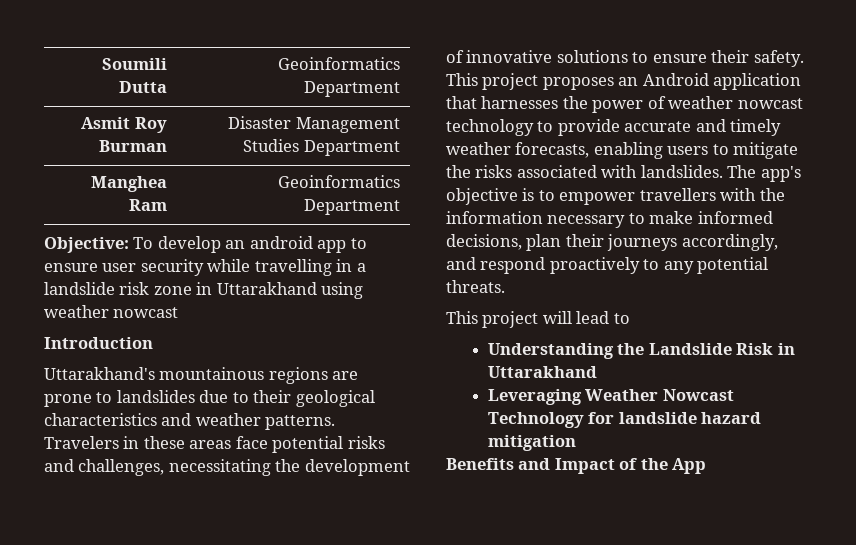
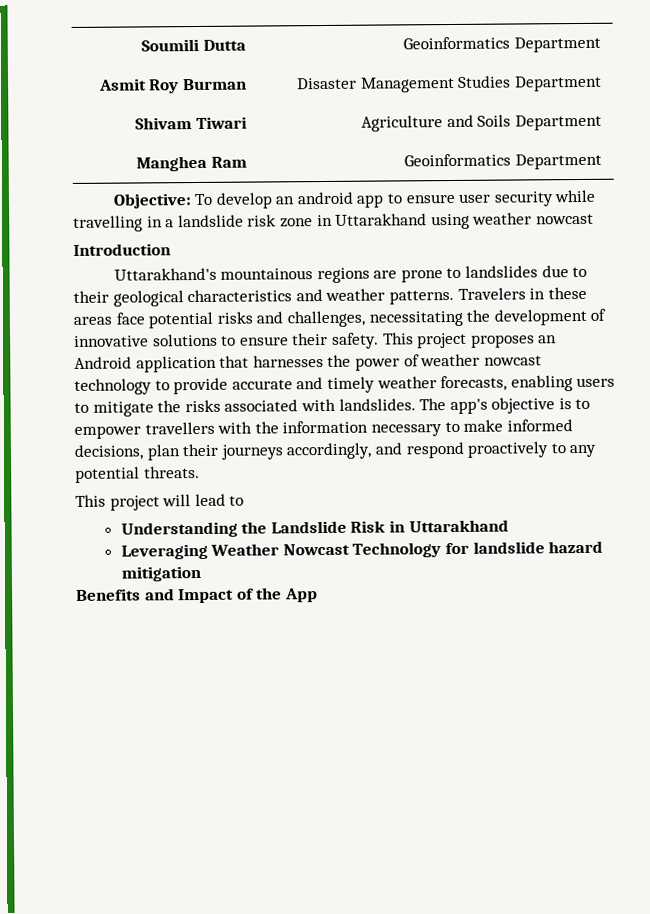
(400, 148) none -> [135,116,247,130] [361,114,602,132] // Shivam Tiwari | Agriculture and Soils Department

